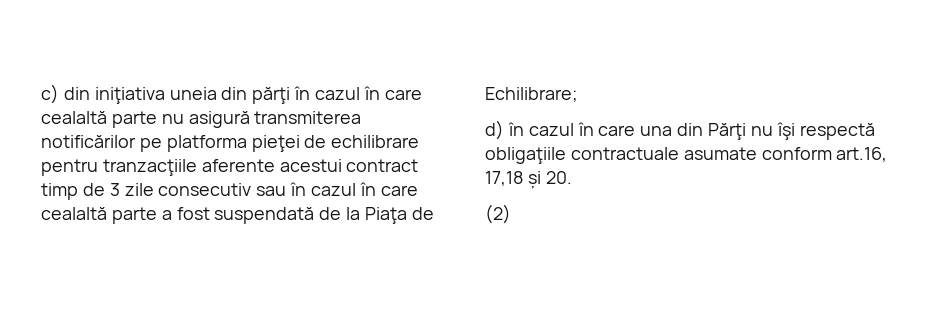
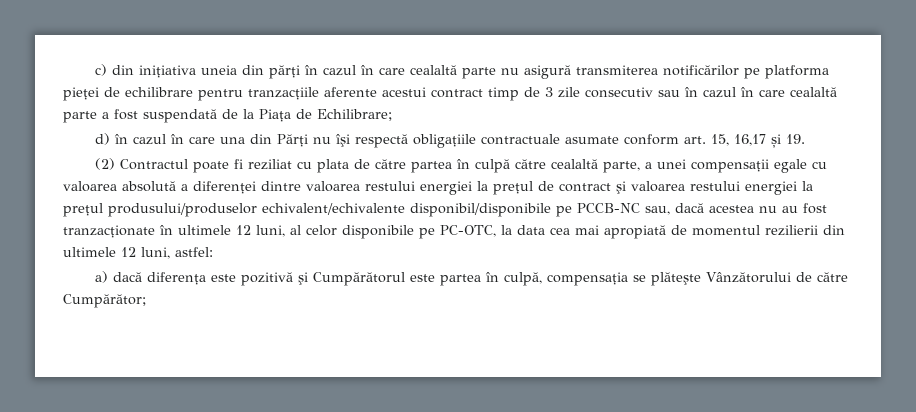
[836,147,888,162] [485,171,572,189] [485,204,511,224] art.16, 17,18 și 20. // (2) -> [683,134,805,148] [94,158,827,173] [63,181,813,195] [63,203,827,217] [63,225,845,239] [63,247,213,259] [94,271,848,286] [63,294,146,308] art. 15, 16,17 și 19. // (2) Contractul poate fi reziliat cu plata de către partea în culpă către cealaltă parte, a unei compensaţii egale cu valoarea absolută a diferenţei dintre valoarea restului energiei la preţul de contract şi valoarea restului energiei la preţul produsului/produselor echivalent/echivalente disponibil/disponibile pe PCCB-NC sau, dacă acestea nu au fost tranzacţionate în ultimele 12 luni, al celor disponibile pe PC-OTC, la data cea mai apropiată de momentul rezilierii din ultimele 12 luni, astfel: // a) dacă diferenţa este pozitivă şi Cumpărătorul este partea în culpă, compensaţia se plăteşte Vânzătorului de către Cumpărător;

